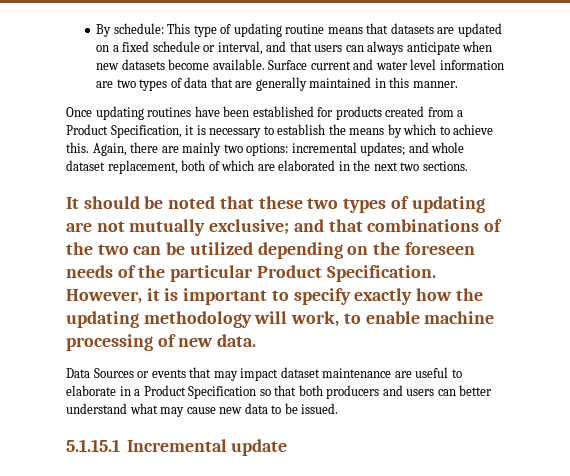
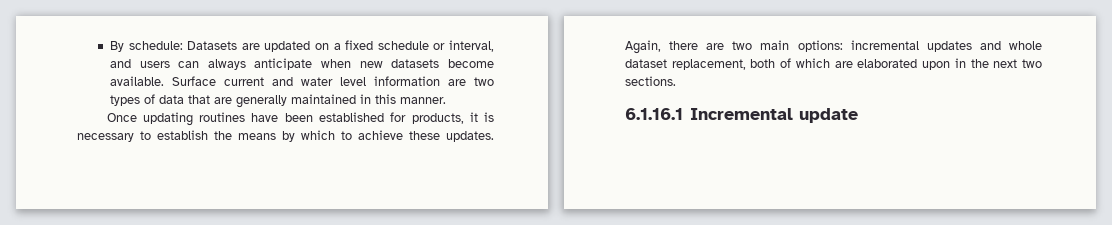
[167,23,434,37] This type of updating routine means that datasets -> [187,41,238,50] Datasets
[289,41,312,52] that -> (131, 63) none
[335,106,464,120] [66,124,182,138] products created from a Product Specification, -> [411,113,464,124] products,
[66,142,89,153] this. -> [409,131,494,142] these updates.
[182,142,243,156] mainly two -> [732,40,790,50] two main
[360,142,406,156] updates; -> [926,41,972,52] updates
(336, 165) none -> [922,61,951,70] upon
[66,196,485,213] [66,219,503,236] [66,242,475,259] [66,265,436,282] [66,288,483,305] [66,311,495,328] [66,334,257,351] [66,367,462,381] [66,385,493,399] [66,403,339,417] [66,439,120,452] It should be noted that these two types of updating are not mutually exclusive; and that combinations of the two can be utilized depending on the foreseen needs of the particular Product Specification. However, it is important to specify exactly how the updating methodology will work, to enable machine processing of new data. // Data Sources or events that may impact dataset maintenance are useful to elaborate in a Product Specification so that both producers and users can better understand what may cause new data to be issued. // 5.1.15.1 -> [625,108,683,120] 6.1.16.1

